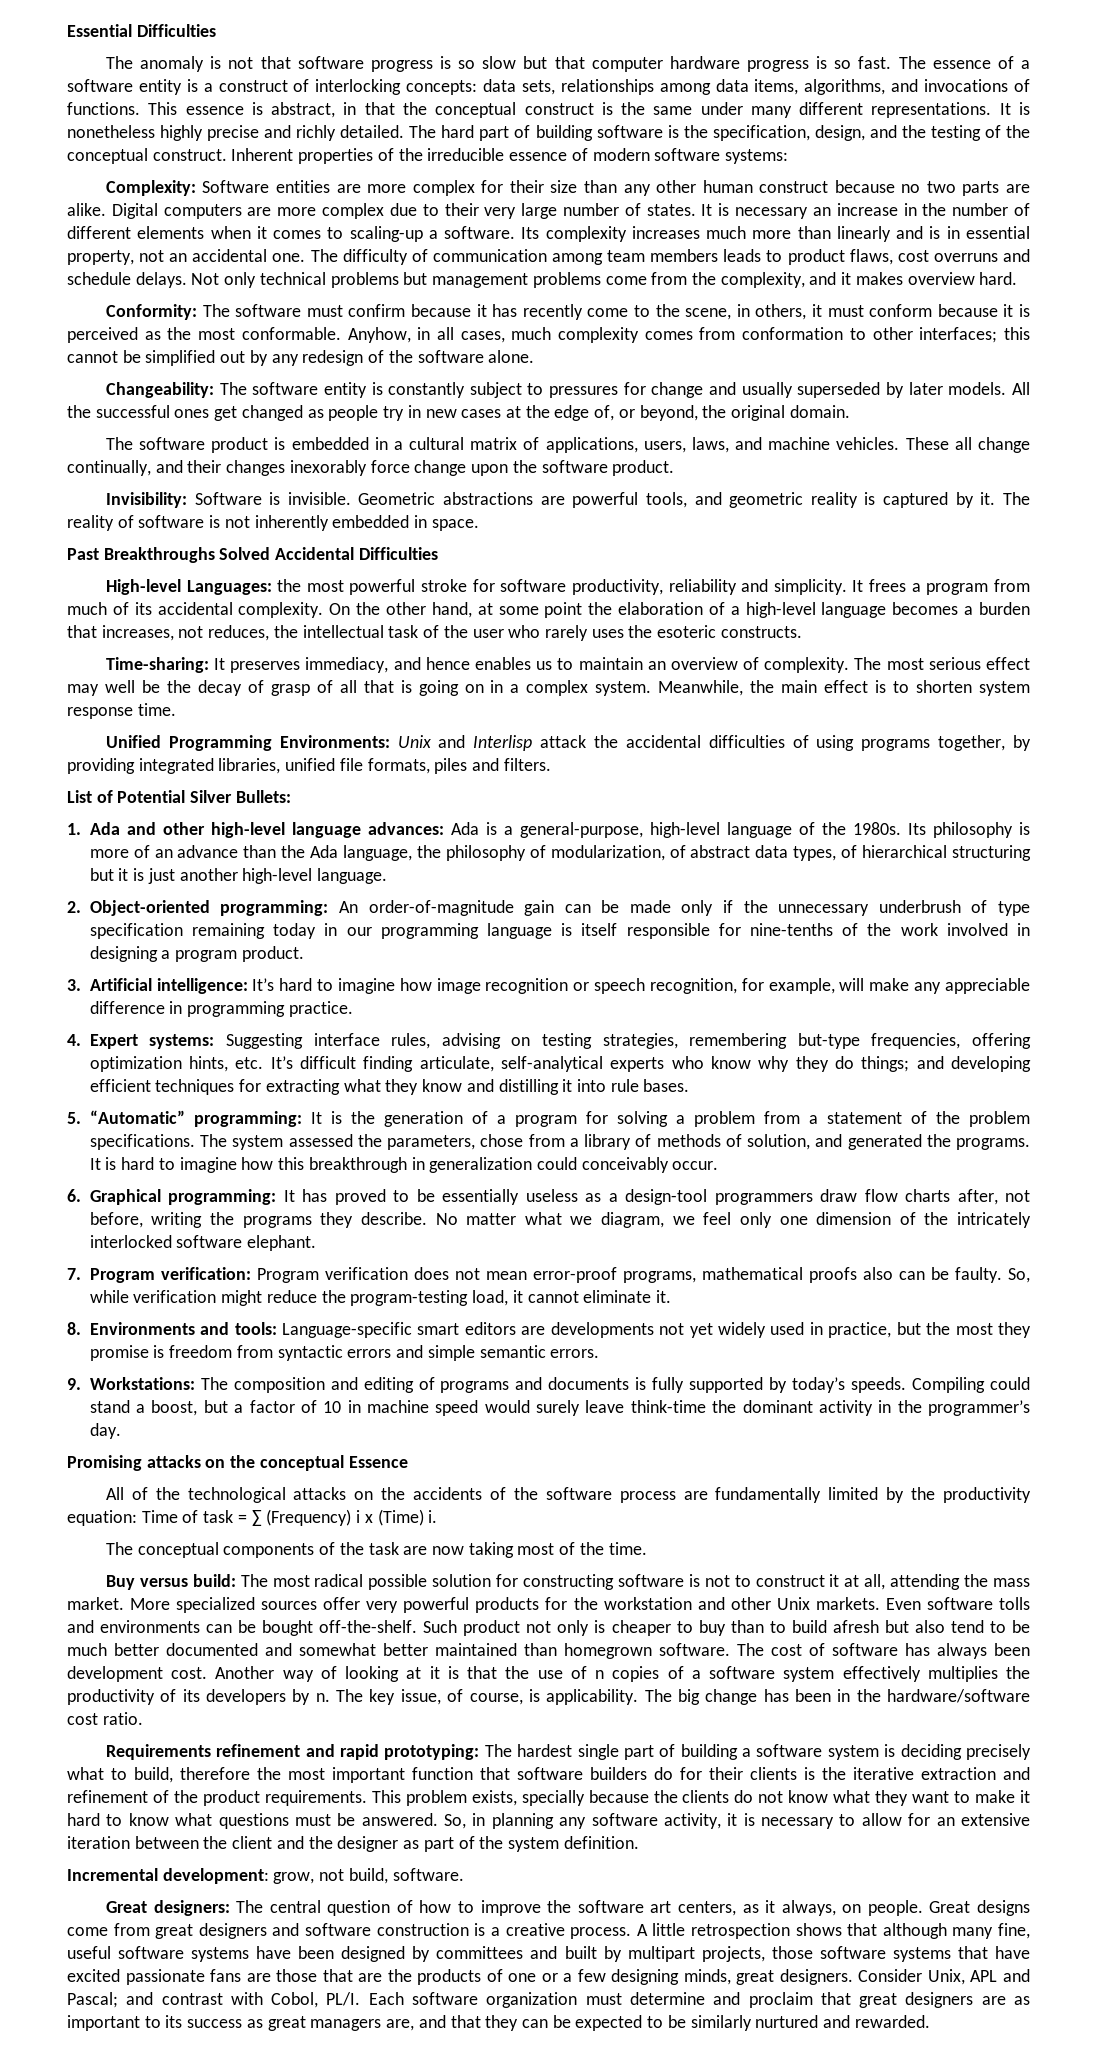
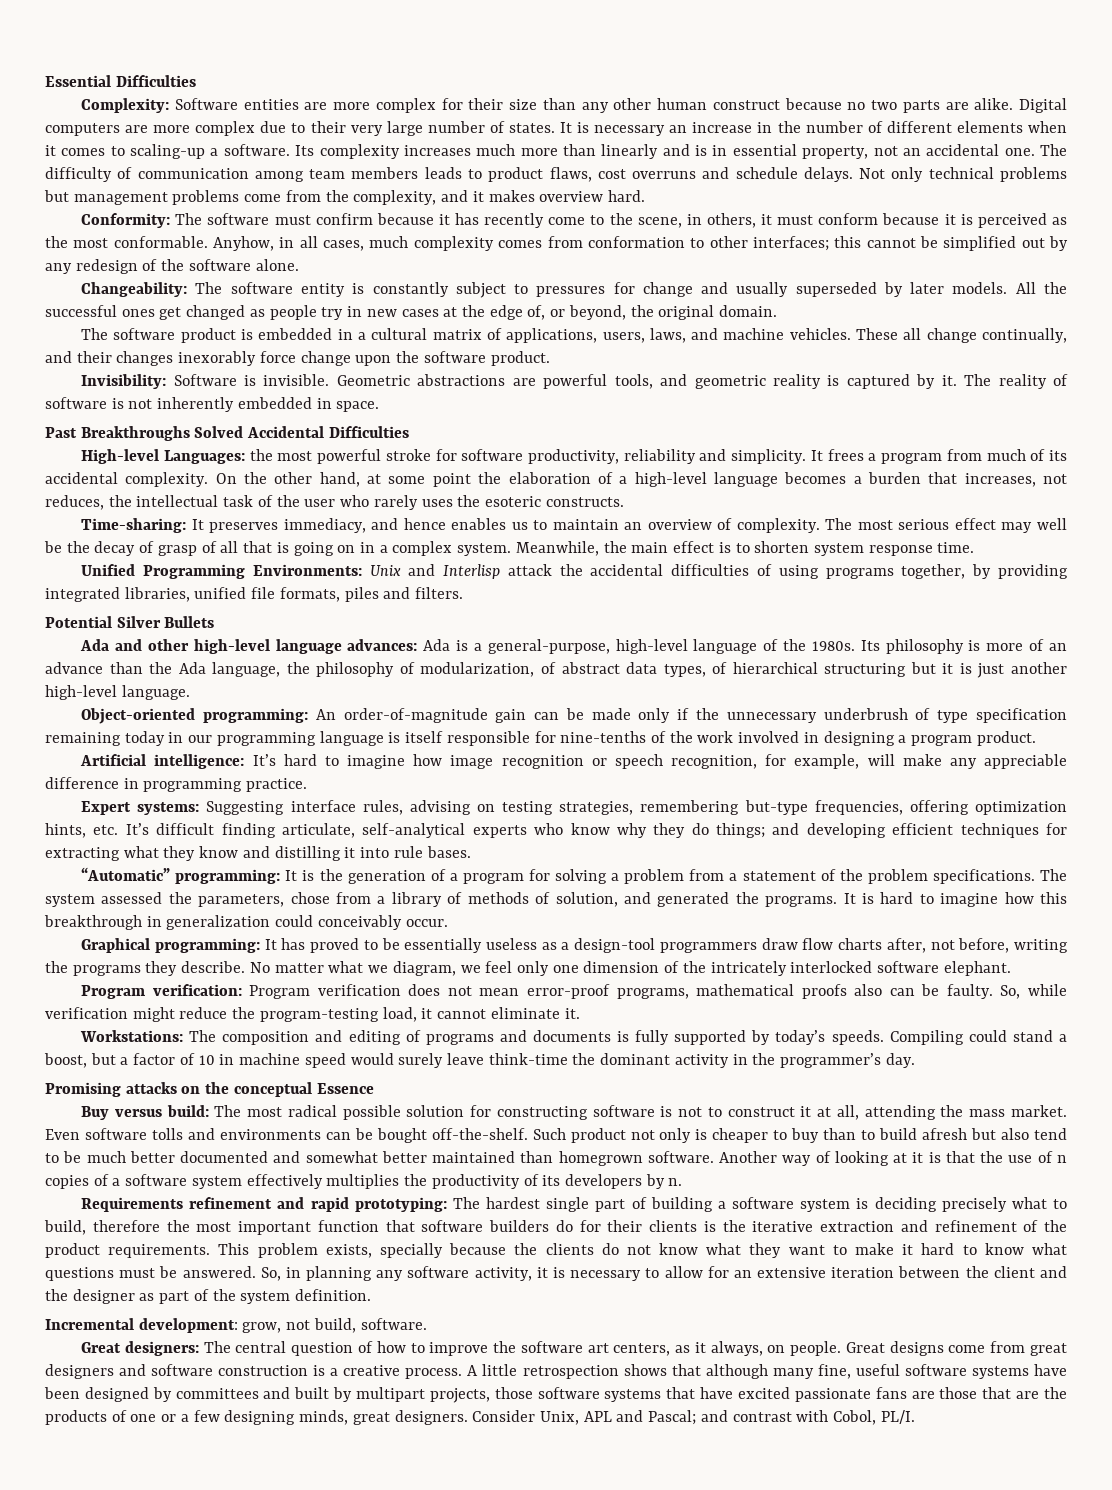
[105,56,1030,72] [67,79,1030,95] [67,102,1031,118] [67,125,1030,141] [67,148,788,164] // The anomaly is not that software progress is so slow but that computer hardware progress is so fast. The essence of a software entity is a construct of interlocking concepts: data sets, relationships among data items, algorithms, and invocations of functions. This essence is abstract, in that the conceptual construct is the same under many different representations. It is nonetheless highly precise and richly detailed. The hard part of building software is the specification, design, and the testing of the conceptual construct. Inherent properties of the irreducible essence of modern software systems: -> (196, 81) none
[67,790,291,803] [67,823,81,835] List of Potential Silver Bullets: // 1. -> [45,616,215,628] Potential Silver Bullets //
[67,901,81,913] 2. -> (190, 692) none
[67,979,81,991] 3. -> (1036, 738) none
[67,1034,81,1046] 4. -> (308, 785) none
[67,1112,81,1124] 5. -> (471, 852) none
[67,1189,81,1202] 6. -> (448, 923) none
[67,1268,81,1280] 7. -> (1011, 968) none
[67,1322,1031,1338] [89,1345,600,1361] [67,1378,81,1390] 8. Environments and tools: Language-specific smart editors are developments not yet widely used in practice, but the most they promise is freedom from syntactic errors and simple semantic errors. // 9. -> (580, 1013) none
[105,1487,1031,1503] [67,1509,438,1526] [105,1542,647,1558] // All of the technological attacks on the accidents of the software process are fundamentally limited by the productivity equation: Time of task = ∑ (Frequency) i x (Time) i. // The conceptual components of the task are now taking most of the time. -> (374, 1088) none
[130,1597,880,1613] More specialized sources offer very powerful products for the workstation and other Unix markets. -> (1068, 1111) none
[737,1643,1030,1659] [67,1666,208,1682] The cost of software has always been development cost. -> (714, 1157) none
[336,1689,1031,1705] [67,1712,143,1725] The key issue, of course, is applicability. The big change has been in the hardware/software cost ratio. -> (683, 1182) none
[368,1992,1030,2008] [67,2015,930,2031] Each software organization must determine and proclaim that great designers are as important to its success as great managers are, and that they can be expected to be similarly nurtured and rewarded. -> (915, 1417) none

